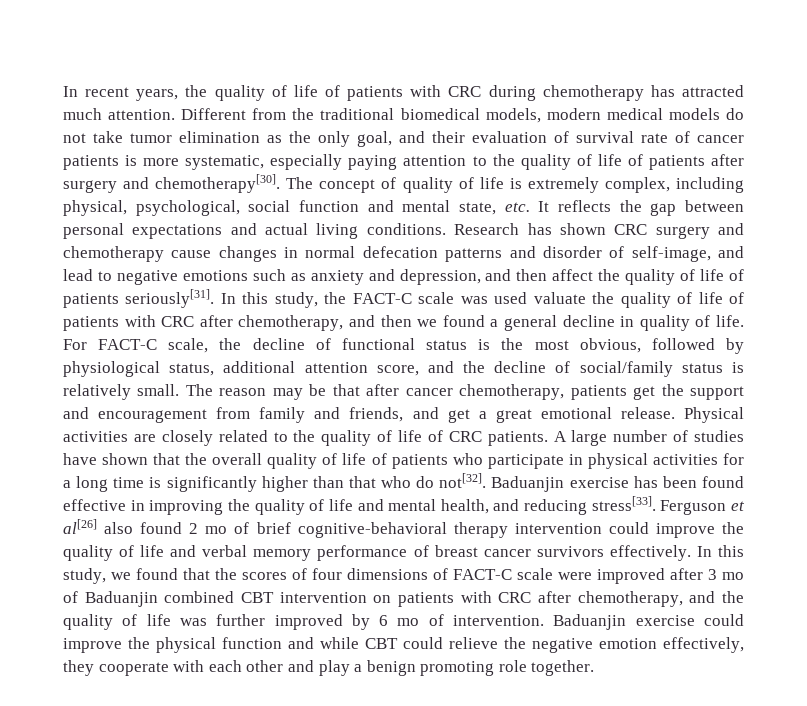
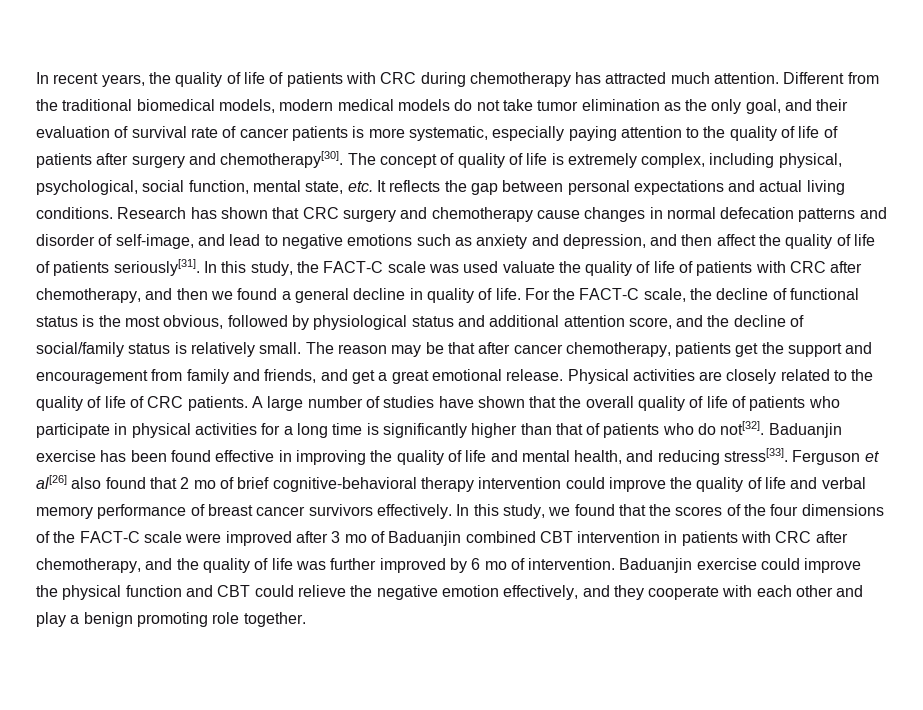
[299,200,394,212] function and -> [188,180,249,194] function,
(606, 229) none -> [272,207,300,219] that
(87, 344) none -> [553,288,576,300] the
[169,363,215,376] status, -> [411,315,485,327] status and
(376, 482) none -> [586,423,660,438] of patients
(183, 528) none -> [149,477,177,489] that
(307, 574) none -> [744,504,767,516] the
(448, 574) none -> [53,531,76,543] the
[373,595,392,603] on -> [664,531,678,543] in
[320,637,359,649] while -> (213, 591) none
(744, 645) none -> [582,585,610,597] and

